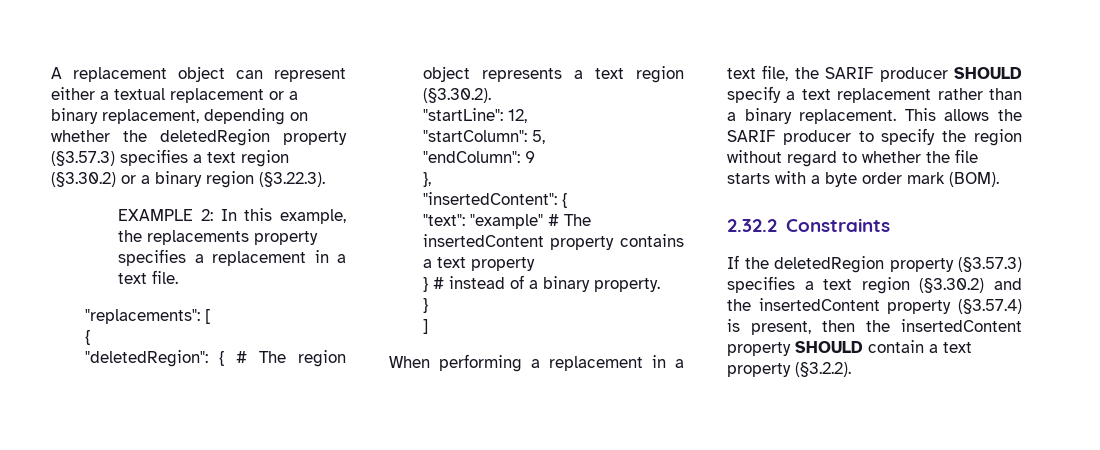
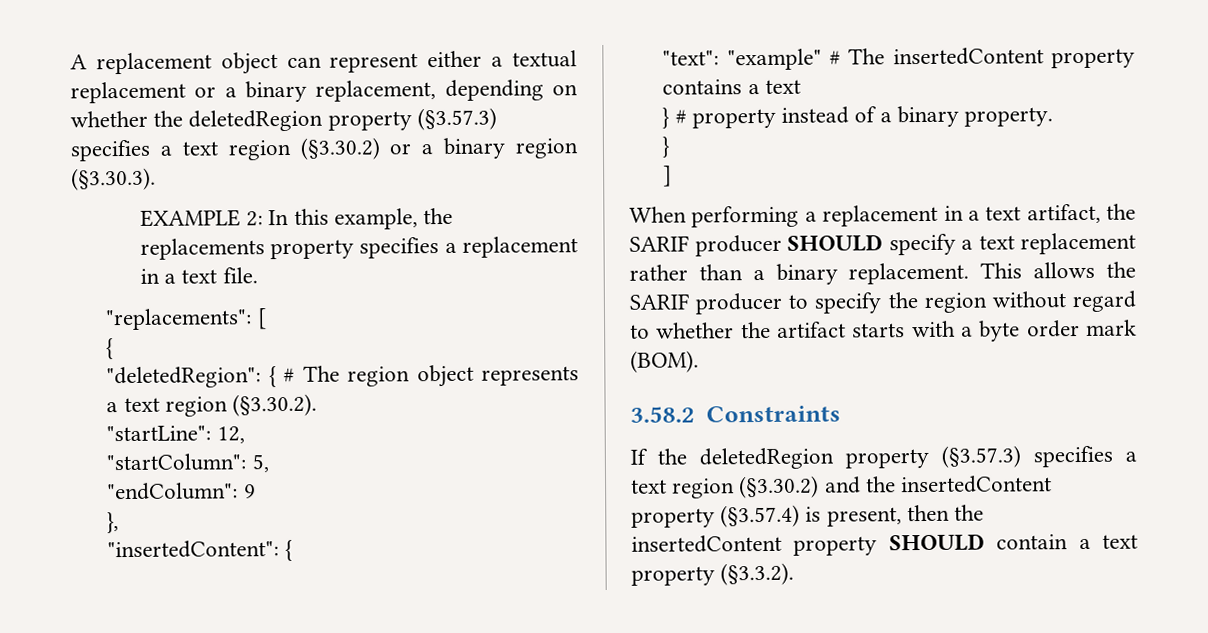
[259,172,325,187] (§3.22.3). -> [71,167,156,191] (§3.30.3).
[470,257,535,271] property -> (801, 86) none
(444, 283) none -> [691,108,776,129] property
[762,65,789,81] file, -> [1026,203,1101,224] artifact,
[955,149,978,163] file -> [777,321,846,338] artifact
[727,219,777,232] 2.32.2 -> [630,406,695,423] 3.58.2
[795,362,851,377] (§3.2.2). -> [720,562,795,586] (§3.3.2).

